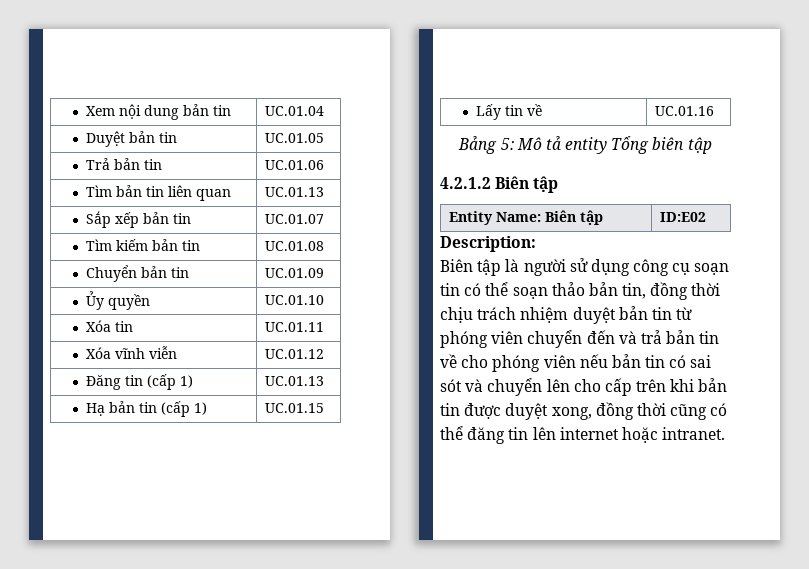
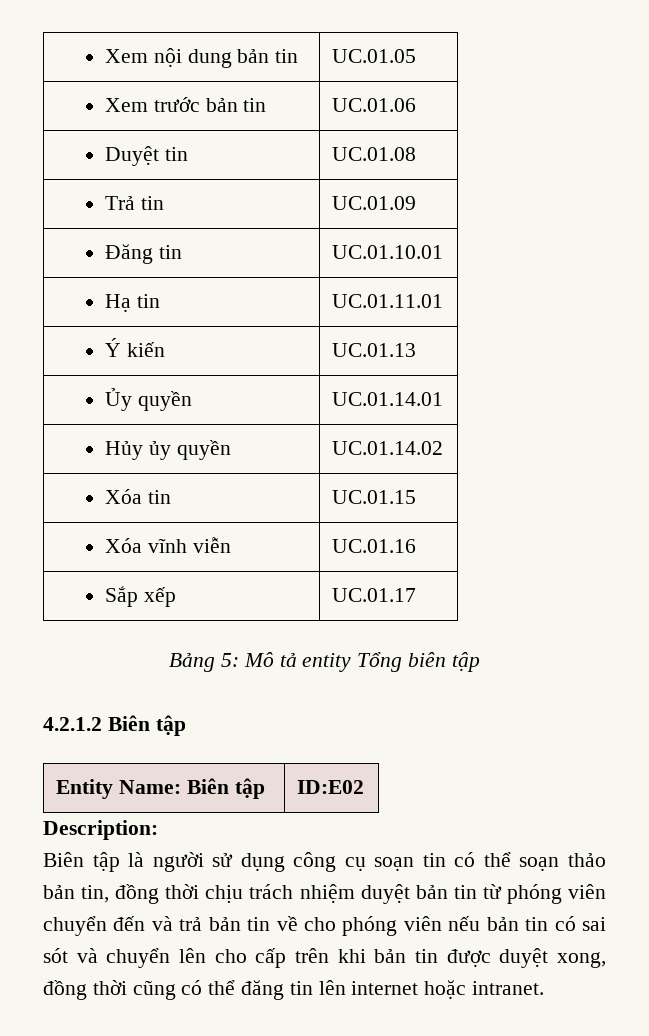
[265,106,325,116] [85,131,177,147] | UC.01.04 // Duyệt bản tin -> (299, 56) none
[85,158,110,170] Trả -> [104,97,200,112] Xem trước
[85,185,231,201] [265,187,325,197] [85,211,191,228] [265,214,325,224] [85,239,178,251] Tìm bản tin liên quan | UC.01.13 // Sắp xếp bản tin | UC.01.07 // Tìm kiếm bản -> [104,146,159,166] Duyệt
[85,265,167,282] Chuyển bản -> [104,196,135,210] Trả
[85,291,150,310] [265,295,325,305] Ủy quyền | UC.01.10 -> [104,244,182,264] [332,245,444,259] [104,294,160,312] [332,294,444,308] [104,338,165,357] [332,343,417,357] [104,388,192,411] [332,392,444,406] [104,440,231,460] [332,441,444,455] Đăng tin | UC.01.10.01 // Hạ tin | UC.01.11.01 // Ý kiến | UC.01.13 // Ủy quyền | UC.01.14.01 // Hủy ủy quyền | UC.01.14.02
[265,322,325,332] UC.01.11 -> [332,490,417,504] UC.01.15
[265,349,325,359] [85,374,193,390] [265,376,325,386] [85,401,207,417] [265,403,325,413] [475,104,542,120] [655,106,715,116] UC.01.12 // Đăng tin (cấp 1) | UC.01.13 // Hạ bản tin (cấp 1) | UC.01.15 // Lấy tin về | UC.01.16 -> [332,539,417,553] [104,586,176,607] [332,588,417,602] UC.01.16 // Sắp xếp | UC.01.17

